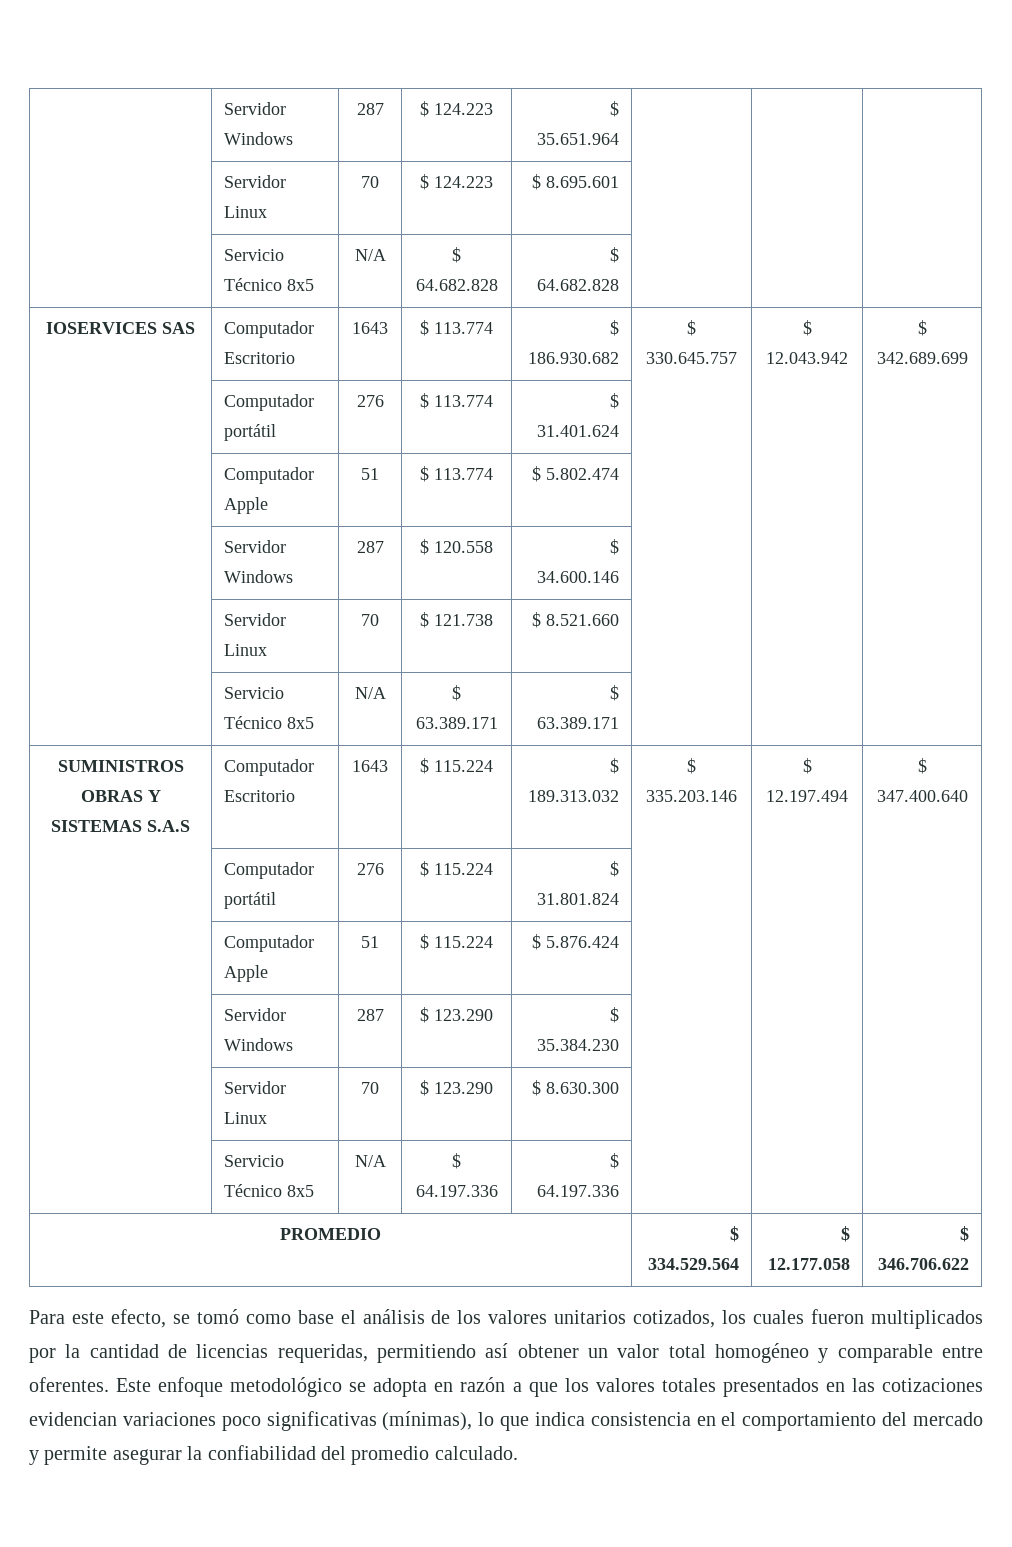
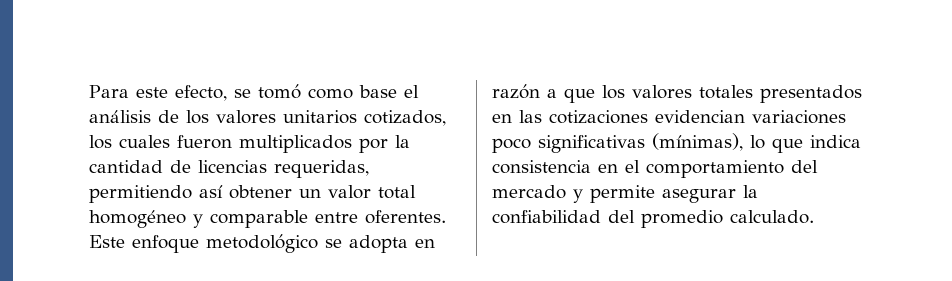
[223,102,286,115] [223,132,293,145] [356,103,384,115] [420,101,493,117] [610,101,620,117] [537,133,620,145] [223,175,286,188] [223,206,267,218] [361,176,379,188] [420,174,493,190] [532,174,620,190] [223,249,284,261] [223,278,314,291] [354,249,386,261] [452,247,461,263] [415,279,498,291] [610,247,620,263] [537,279,620,291] [46,322,195,334] [223,321,314,338] [223,352,295,364] [352,322,388,334] [420,320,493,336] [610,320,620,336] [528,352,620,364] [686,320,696,336] [645,352,737,364] [802,320,812,336] [765,352,848,364] [917,320,927,336] [876,352,968,364] [223,394,314,411] [223,424,276,441] [356,395,384,407] [420,393,493,409] [610,393,620,409] [537,425,620,437] [223,467,314,484] [223,497,268,514] [361,468,379,480] [420,466,493,482] [532,466,620,482] [223,540,286,553] [223,570,293,583] [356,541,384,553] [420,539,493,555] [610,539,620,555] [537,571,620,583] [223,613,286,626] [223,644,267,656] [361,614,379,626] [420,612,493,628] [532,612,620,628] [223,687,284,699] [223,716,314,729] [354,687,386,699] [452,685,461,701] [415,717,498,729] [610,685,620,701] [537,717,620,729] [57,760,184,772] [80,790,161,802] [51,820,190,832] [223,759,314,776] [223,790,295,802] [352,760,388,772] [420,758,493,774] [610,758,620,774] [528,790,620,802] [686,758,696,774] [645,790,737,802] [802,758,812,774] [765,790,848,802] [917,758,927,774] [876,790,968,802] [223,862,314,879] [223,892,276,909] [356,863,384,875] [420,861,493,877] [610,861,620,877] [537,893,620,905] [223,935,314,952] [223,965,268,982] [361,936,379,948] [420,934,493,950] [532,934,620,950] [223,1008,286,1021] [223,1038,293,1051] [356,1009,384,1021] [420,1007,493,1023] [610,1007,620,1023] [537,1039,620,1051] [223,1081,286,1094] [223,1112,267,1124] [361,1082,379,1094] [420,1080,493,1096] [532,1080,620,1096] [223,1155,284,1167] [223,1184,314,1197] [354,1155,386,1167] [452,1153,461,1169] [415,1185,498,1197] [610,1153,620,1169] [537,1185,620,1197] [280,1228,381,1240] [730,1226,740,1242] [648,1258,740,1270] [841,1226,851,1242] [768,1258,851,1270] [960,1226,970,1242] [878,1258,970,1270] | Servidor Windows | 287 | $ 124.223 | $ 35.651.964 | | | // | Servidor Linux | 70 | $ 124.223 | $ 8.695.601 | | | // | Servicio Técnico 8x5 | N/A | $ 64.682.828 | $ 64.682.828 | | | // IOSERVICES SAS | Computador Escritorio | 1643 | $ 113.774 | $ 186.930.682 | $ 330.645.757 | $ 12.043.942 | $ 342.689.699 // | Computador portátil | 276 | $ 113.774 | $ 31.401.624 | | | // | Computador Apple | 51 | $ 113.774 | $ 5.802.474 | | | // | Servidor Windows | 287 | $ 120.558 | $ 34.600.146 | | | // | Servidor Linux | 70 | $ 121.738 | $ 8.521.660 | | | // | Servicio Técnico 8x5 | N/A | $ 63.389.171 | $ 63.389.171 | | | // SUMINISTROS OBRAS Y SISTEMAS S.A.S | Computador Escritorio | 1643 | $ 115.224 | $ 189.313.032 | $ 335.203.146 | $ 12.197.494 | $ 347.400.640 // | Computador portátil | 276 | $ 115.224 | $ 31.801.824 | | | // | Computador Apple | 51 | $ 115.224 | $ 5.876.424 | | | // | Servidor Windows | 287 | $ 123.290 | $ 35.384.230 | | | // | Servidor Linux | 70 | $ 123.290 | $ 8.630.300 | | | // | Servicio Técnico 8x5 | N/A | $ 64.197.336 | $ 64.197.336 | | | // PROMEDIO | $ 334.529.564 | $ 12.177.058 | $ 346.706.622 // -> (89, 91) none

